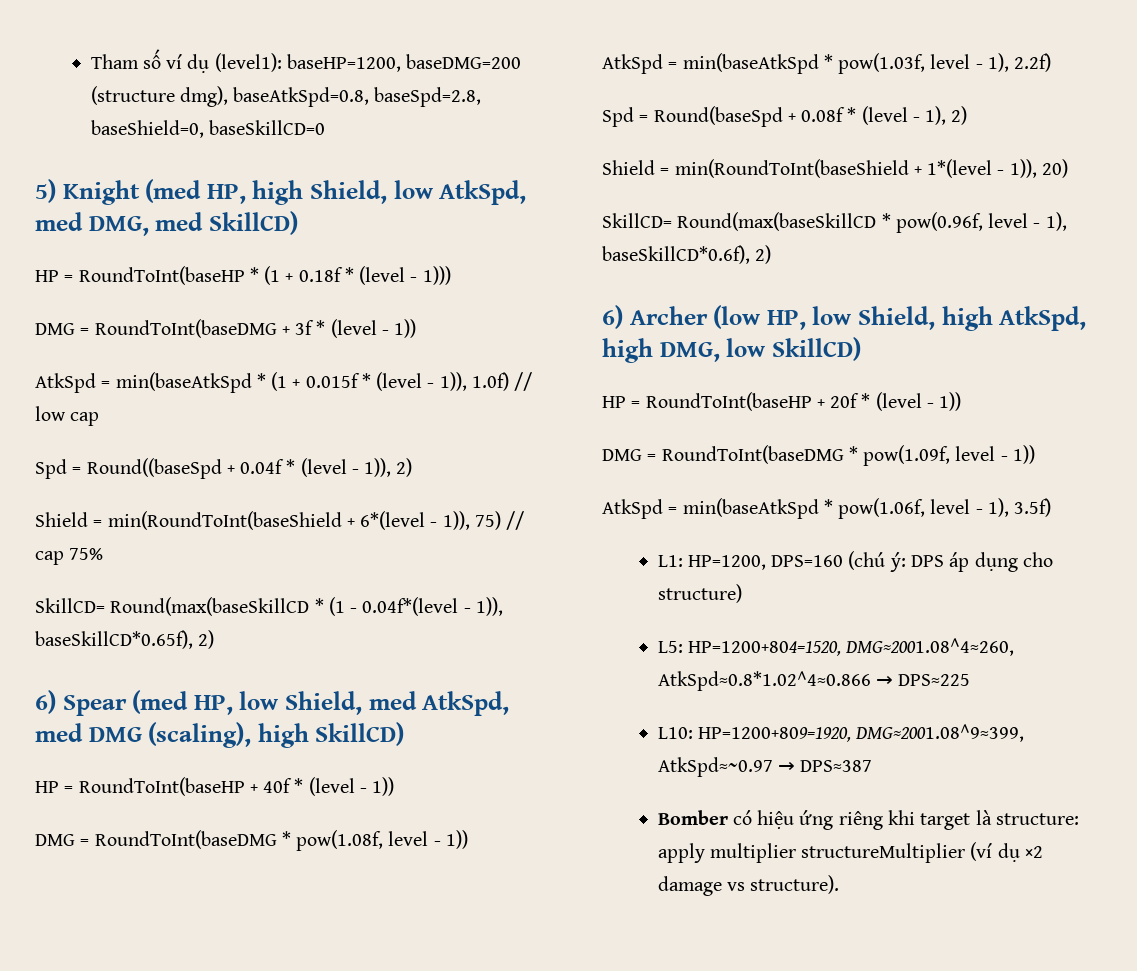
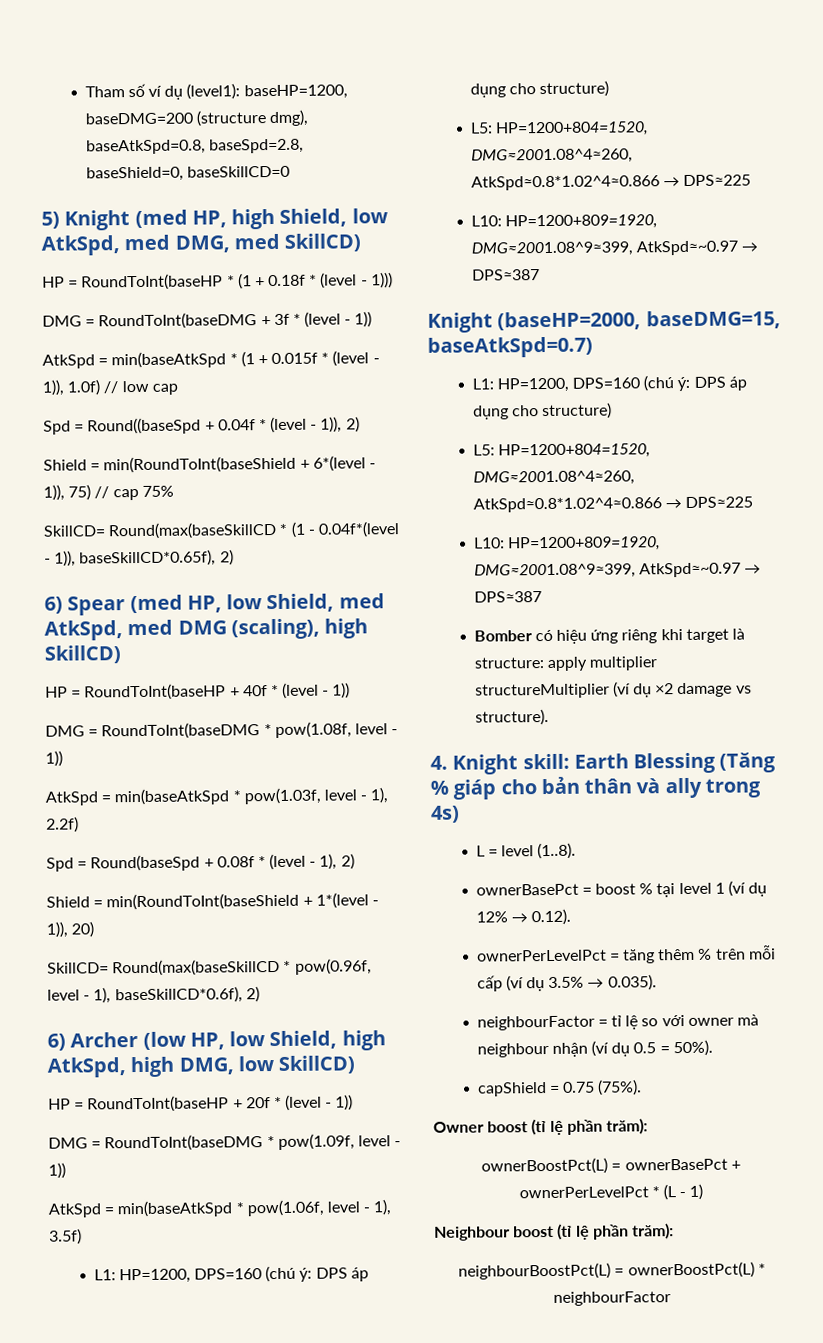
(873, 766) none -> [427,310,781,333] [427,336,593,358] [471,375,747,393] [472,402,613,420] [472,443,651,459] [472,470,635,486] [472,496,754,513] [473,536,661,552] [473,562,762,579] [473,591,542,603] // Knight (baseHP=2000, baseDMG=15, baseAtkSpd=0.7) // L1: HP=1200, DPS=160 (chú ý: DPS áp dụng cho structure) // L5: HP=1200+804=1520, DMG≈2001.08^4≈260, AtkSpd≈0.8*1.02^4≈0.866 → DPS≈225 // L10: HP=1200+809=1920, DMG≈2001.08^9≈399, AtkSpd≈~0.97 → DPS≈387
(840, 884) none -> [430,752,777,775] [430,776,761,800] [430,805,460,823] [475,842,577,860] [475,880,768,898] [475,908,572,926] [476,945,776,964] [476,974,657,992] [476,1014,760,1031] [476,1039,713,1058] [477,1079,643,1097] [433,1118,648,1136] [481,1157,741,1175] [518,1183,704,1201] [434,1223,674,1241] [458,1261,766,1280] [553,1291,671,1306] // 4. Knight skill: Earth Blessing (Tăng % giáp cho bản thân và ally trong 4s) // L = level (1..8). // ownerBasePct = boost % tại level 1 (ví dụ 12% → 0.12). // ownerPerLevelPct = tăng thêm % trên mỗi cấp (ví dụ 3.5% → 0.035). // neighbourFactor = tỉ lệ so với owner mà neighbour nhận (ví dụ 0.5 = 50%). // capShield = 0.75 (75%). // Owner boost (tỉ lệ phần trăm): // ownerBoostPct(L) = ownerBasePct + ownerPerLevelPct * (L - 1) // Neighbour boost (tỉ lệ phần trăm): // neighbourBoostPct(L) = ownerBoostPct(L) * neighbourFactor

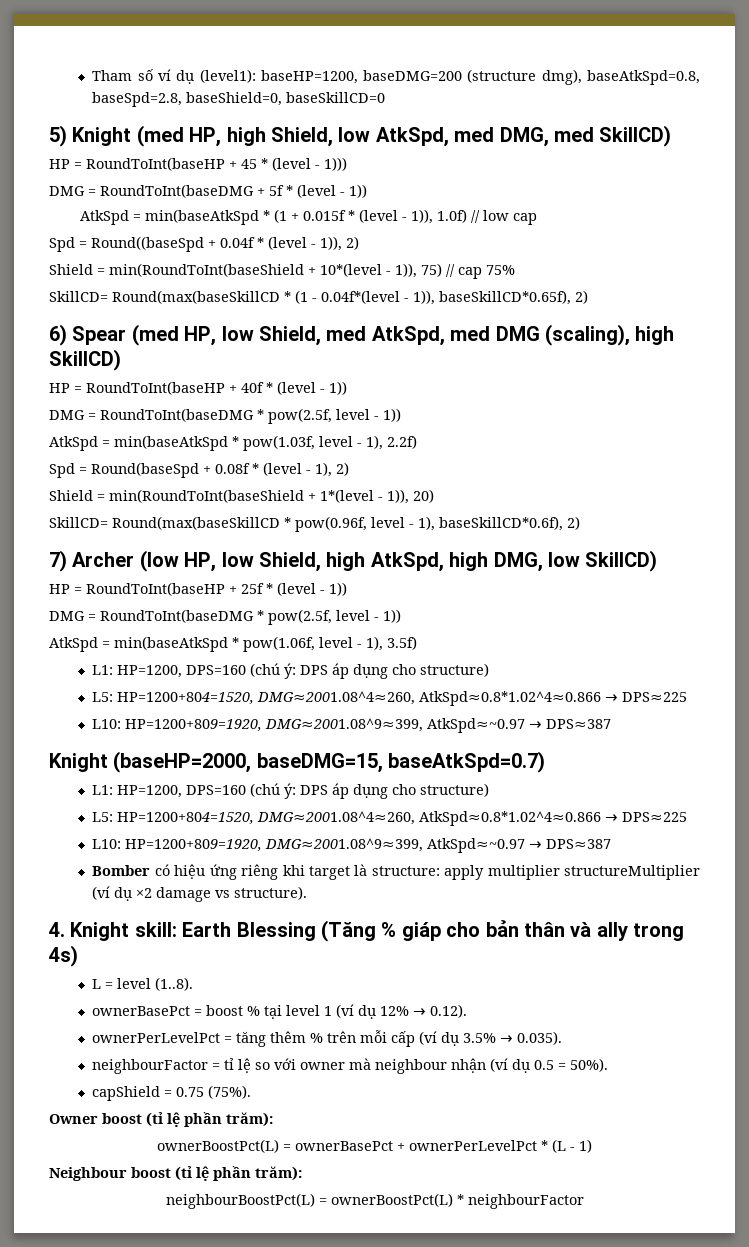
[226,273,307,290] * (1 + 0.18f -> [229,159,257,169] + 45
[273,313,290,326] 3f -> [269,185,284,196] 5f
[312,455,366,472] 6*(level -> [320,263,382,277] 10*(level
[274,721,352,739] pow(1.08f, -> [268,408,332,424] pow(2.5f,
[47,1033,66,1051] 6) -> [49,550,67,572] 7)
[245,1094,354,1111] [48,1133,355,1152] 20f * (level - 1)) // DMG = RoundToInt(baseDMG * pow(1.09f, -> [241,582,347,596] [49,609,332,625] 25f * (level - 1)) // DMG = RoundToInt(baseDMG * pow(2.5f,

